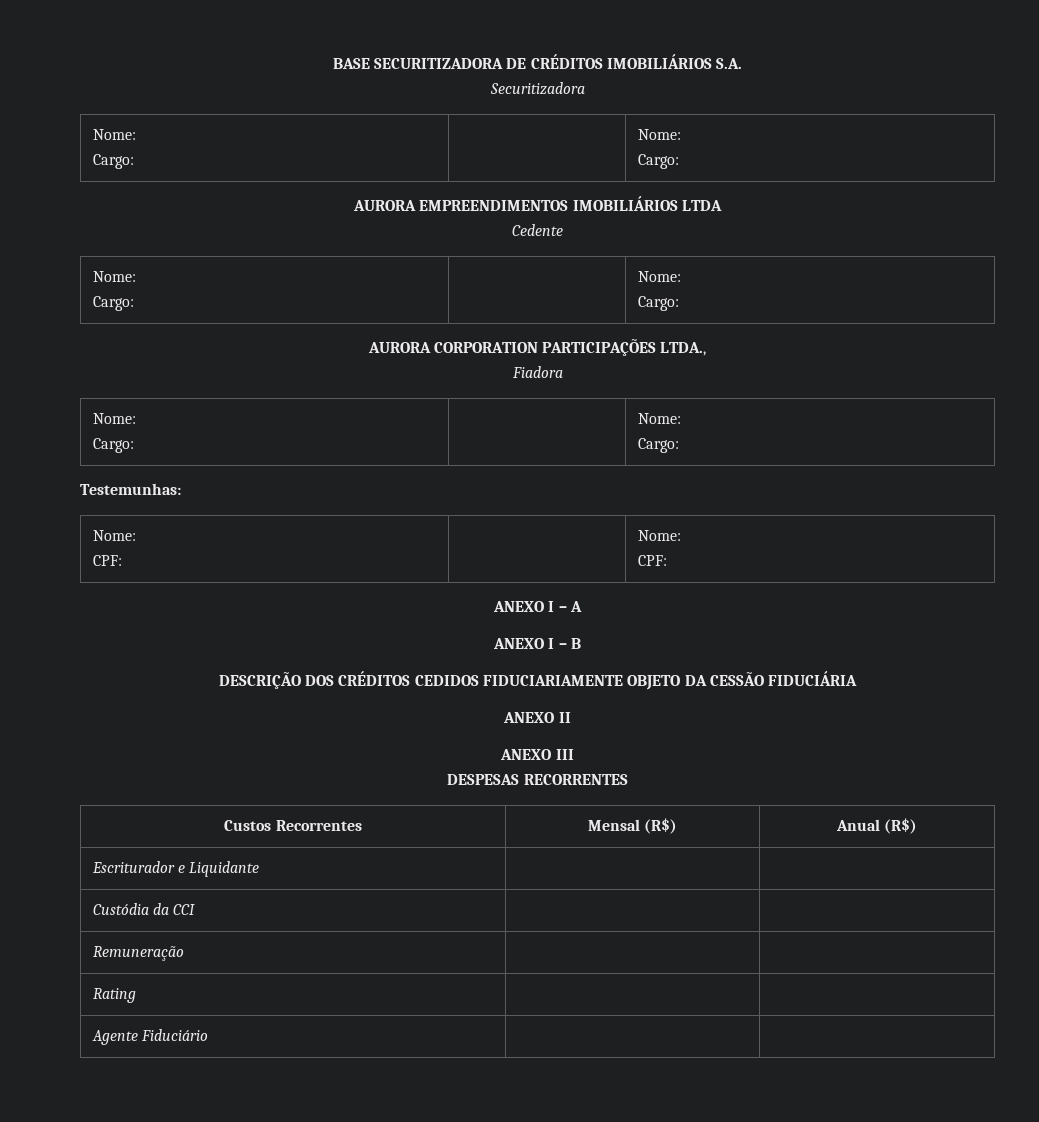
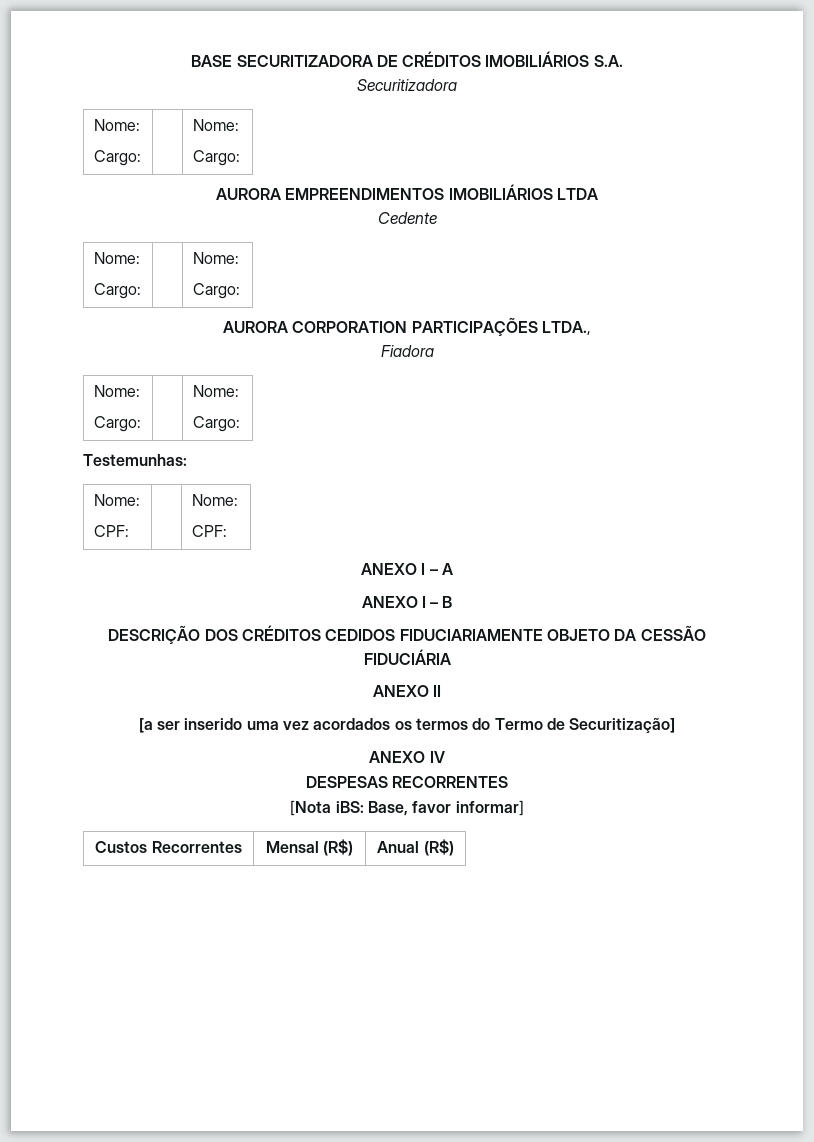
[500,749,574,760] // ANEXO III -> [138,717,676,733] [369,751,445,763] // [a ser inserido uma vez acordados os termos do Termo de Securitização] // ANEXO IV
(628, 779) none -> [290,800,524,816] // [Nota iBS: Base, favor informar]
[91,861,260,877] [92,903,196,915] [92,946,184,961] [92,988,136,1003] [91,1029,208,1045] // Escriturador e Liquidante | | // Custódia da CCI | | // Remuneração | | // Rating | | // Agente Fiduciário | | -> (454, 847) none

